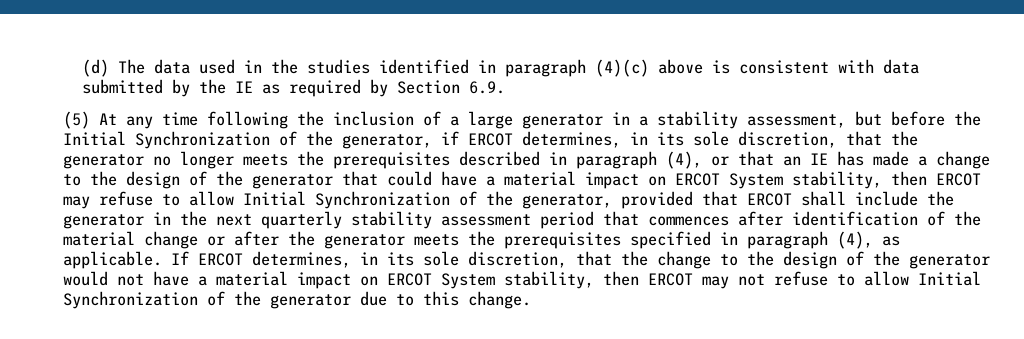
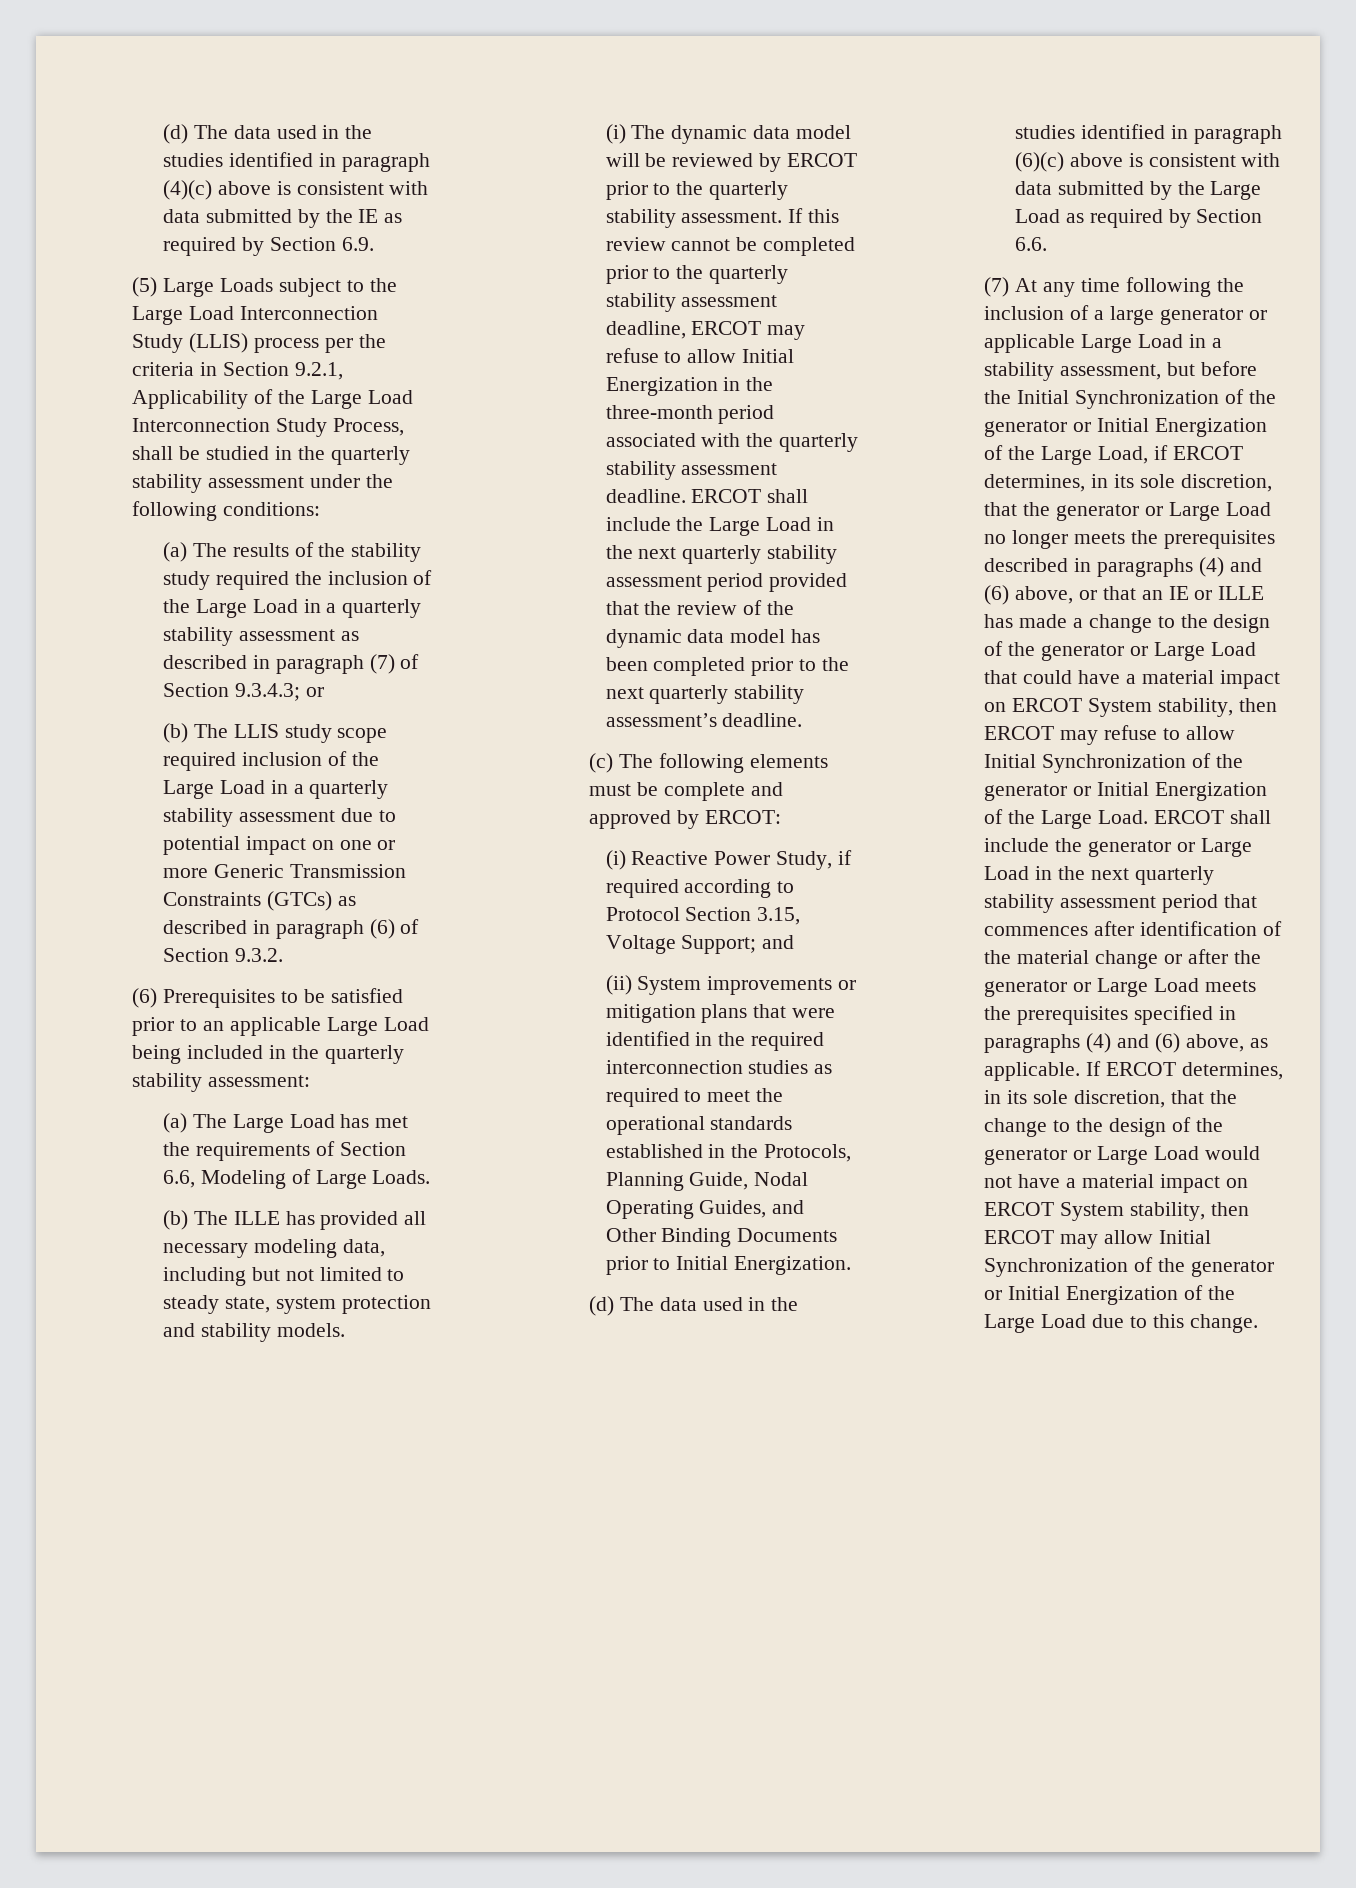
(91, 120) none -> [163,278,397,297] [132,306,379,325] [132,333,386,353] [132,362,343,380] [132,389,413,409] [132,418,405,437] [132,446,410,465] [132,474,393,493] [132,501,321,521] [163,542,422,562] [163,570,433,590] [163,599,422,618] [163,627,359,646] [163,654,420,674] [163,683,324,701] [163,723,388,743] [163,751,379,771] [163,780,389,799] [163,808,396,827] [163,836,396,855] [163,864,406,878] [163,891,356,911] [163,919,420,939] [163,948,284,962] [132,988,403,1008] [132,1017,429,1036] [132,1045,404,1064] [132,1073,311,1092] [163,1113,409,1133] [163,1141,406,1161] [163,1169,431,1189] [163,1210,427,1230] [163,1239,385,1258] [163,1267,405,1286] [163,1295,431,1314] [163,1323,345,1342] [605,124,851,144] [605,153,857,172] [605,181,789,200] [605,208,840,228] [605,237,856,256] [605,265,789,284] [605,293,778,312] [605,321,806,340] [605,348,795,363] [605,377,774,396] [605,405,775,424] [605,433,859,452] [605,461,778,480] [605,489,809,503] [605,517,834,536] [605,545,838,564] [605,573,848,592] [605,600,794,615] [605,629,821,648] [605,657,849,676] [605,685,805,704] [605,713,803,727] [589,753,828,773] [589,782,783,801] [589,810,781,829] [605,850,852,870] [605,879,795,898] [605,907,801,925] [605,935,795,954] [605,975,857,995] [605,1004,836,1023] [605,1031,825,1051] [605,1060,833,1074] [605,1088,784,1107] [605,1116,793,1135] [605,1144,852,1162] [605,1172,809,1191] [605,1200,805,1219] [605,1228,838,1247] [605,1256,852,1275] [589,1296,799,1316] [1015,124,1282,144] [1015,152,1281,172] [1015,181,1262,200] [1015,209,1263,228] [1015,237,1048,251] [984,277,1010,297] Large Loads subject to the Large Load Interconnection Study (LLIS) process per the criteria in Section 9.2.1, Applicability of the Large Load Interconnection Study Process, shall be studied in the quarterly stability assessment under the following conditions: // (a) The results of the stability study required the inclusion of the Large Load in a quarterly stability assessment as described in paragraph (7) of Section 9.3.4.3; or // (b) The LLIS study scope required inclusion of the Large Load in a quarterly stability assessment due to potential impact on one or more Generic Transmission Constraints (GTCs) as described in paragraph (6) of Section 9.3.2. // (6) Prerequisites to be satisfied prior to an applicable Large Load being included in the quarterly stability assessment: // (a) The Large Load has met the requirements of Section 6.6, Modeling of Large Loads. // (b) The ILLE has provided all necessary modeling data, including but not limited to steady state, system protection and stability models. // (i) The dynamic data model will be reviewed by ERCOT prior to the quarterly stability assessment. If this review cannot be completed prior to the quarterly stability assessment deadline, ERCOT may refuse to allow Initial Energization in the three-month period associated with the quarterly stability assessment deadline. ERCOT shall include the Large Load in the next quarterly stability assessment period provided that the review of the dynamic data model has been completed prior to the next quarterly stability assessment’s deadline. // (c) The following elements must be complete and approved by ERCOT: // (i) Reactive Power Study, if required according to Protocol Section 3.15, Voltage Support; and // (ii) System improvements or mitigation plans that were identified in the required interconnection studies as required to meet the operational standards established in the Protocols, Planning Guide, Nodal Operating Guides, and Other Binding Documents prior to Initial Energization. // (d) The data used in the studies identified in paragraph (6)(c) above is consistent with data submitted by the Large Load as required by Section 6.6. // (7)
(604, 121) none -> [1248,310,1267,320] [984,334,1184,353] or applicable Large Load
[342,134,433,149] generator, -> [984,418,1267,437] [984,445,1148,465] generator or Initial Energization of the Large Load,
(145, 161) none -> [1144,502,1271,521] or Large Load
[576,151,703,169] paragraph (4), -> [1097,557,1262,577] [984,585,1074,605] paragraphs (4) and (6) above,
(829, 159) none -> [1194,586,1265,600] or ILLE
(334, 181) none -> [1129,642,1256,661] or Large Load
[522,191,739,209] generator, provided that -> [984,782,1267,801] [984,809,1148,829] generator or Initial Energization of the Large Load.
(145, 221) none -> [1176,838,1252,857] [984,866,1030,880] or Large Load
(406, 241) none -> [1073,978,1199,997] or Large Load
[747,231,874,249] paragraph (4), -> [984,1033,1244,1053] paragraphs (4) and (6) above,
(991, 261) none -> [1073,1146,1199,1165] or Large Load
[738,271,982,286] [63,291,352,309] not refuse to allow Initial Synchronization of the generator -> [1104,1230,1211,1244] [984,1257,1274,1277] [984,1285,1235,1305] [984,1314,1087,1333] allow Initial Synchronization of the generator or Initial Energization of the Large Load

